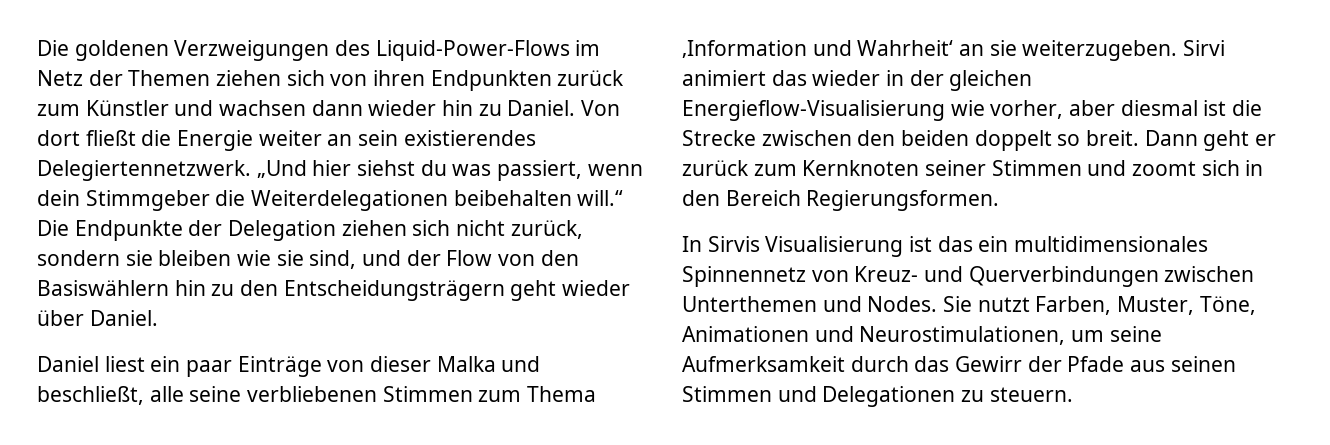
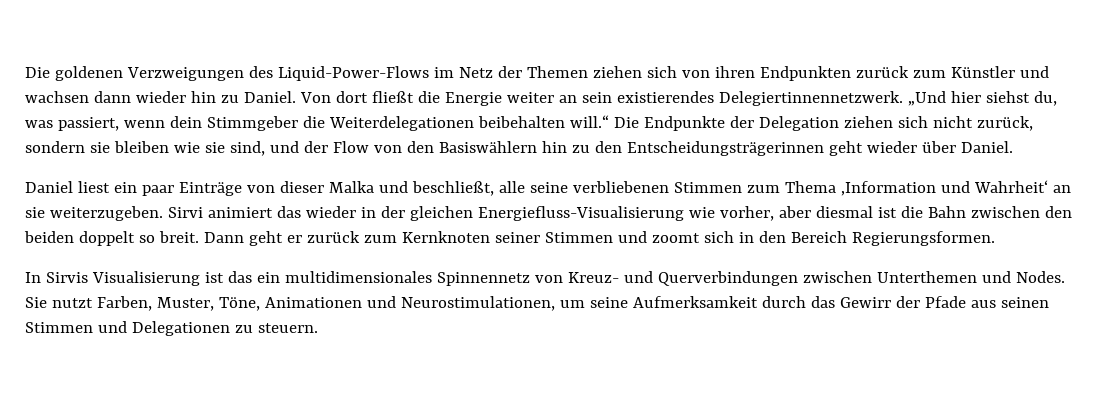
[37,160,251,181] Delegiertennetzwerk. -> [718,91,903,106] Delegiertinnennetzwerk.
[420,160,447,176] du -> [1033,91,1057,106] du,
[283,280,505,301] Entscheidungsträgern -> [626,141,824,156] Entscheidungsträgerinnen
[682,100,945,121] Energieflow-Visualisierung -> [477,206,684,221] Energiefluss-Visualisierung
[682,130,756,146] Strecke -> [927,206,966,218] Bahn

